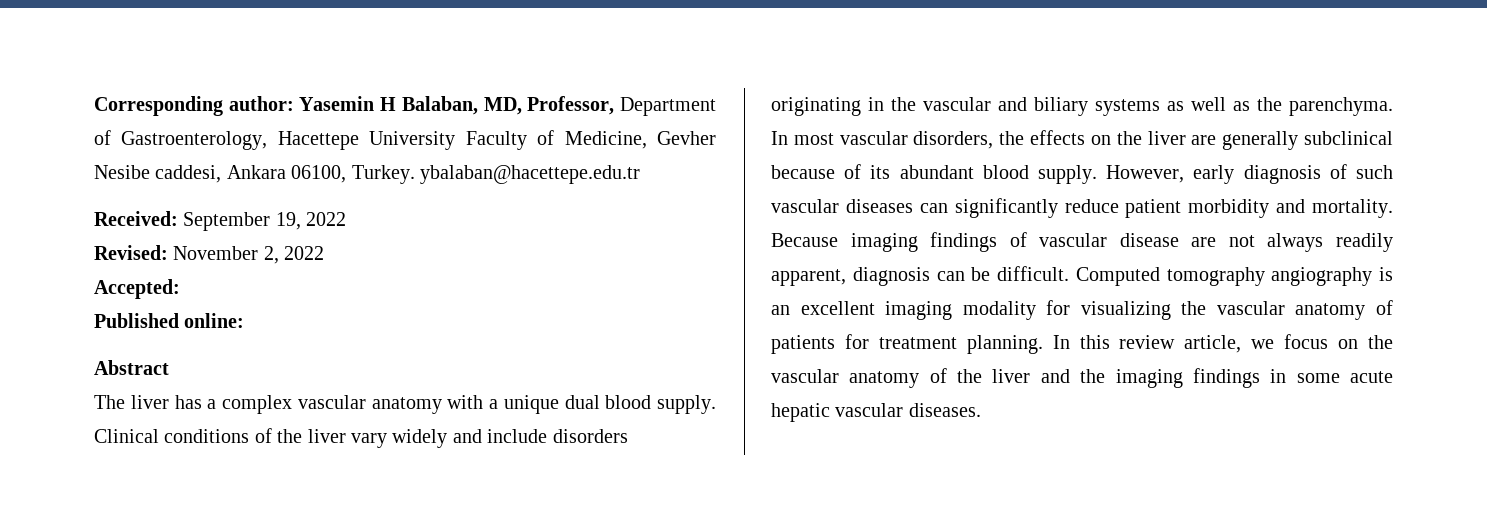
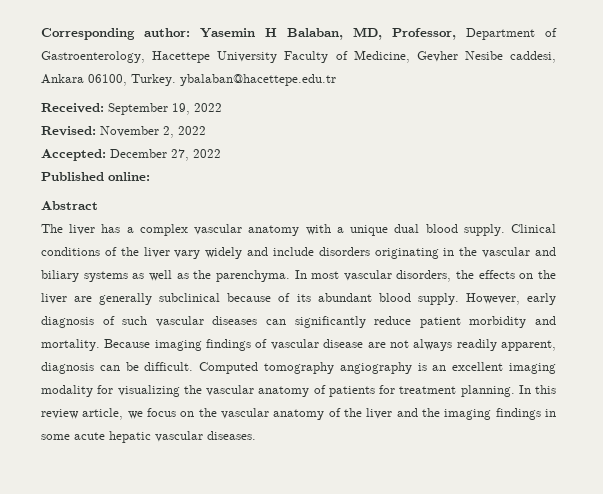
(180, 289) none -> [110,149,221,161] December 27, 2022

